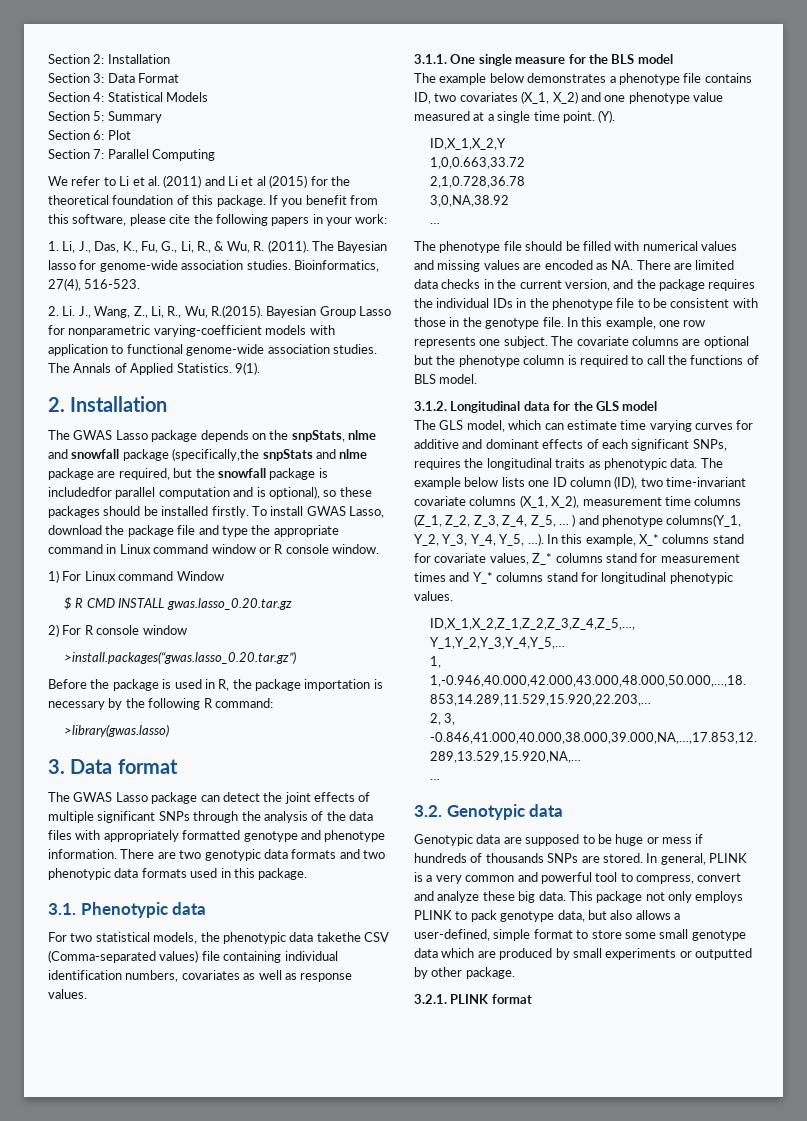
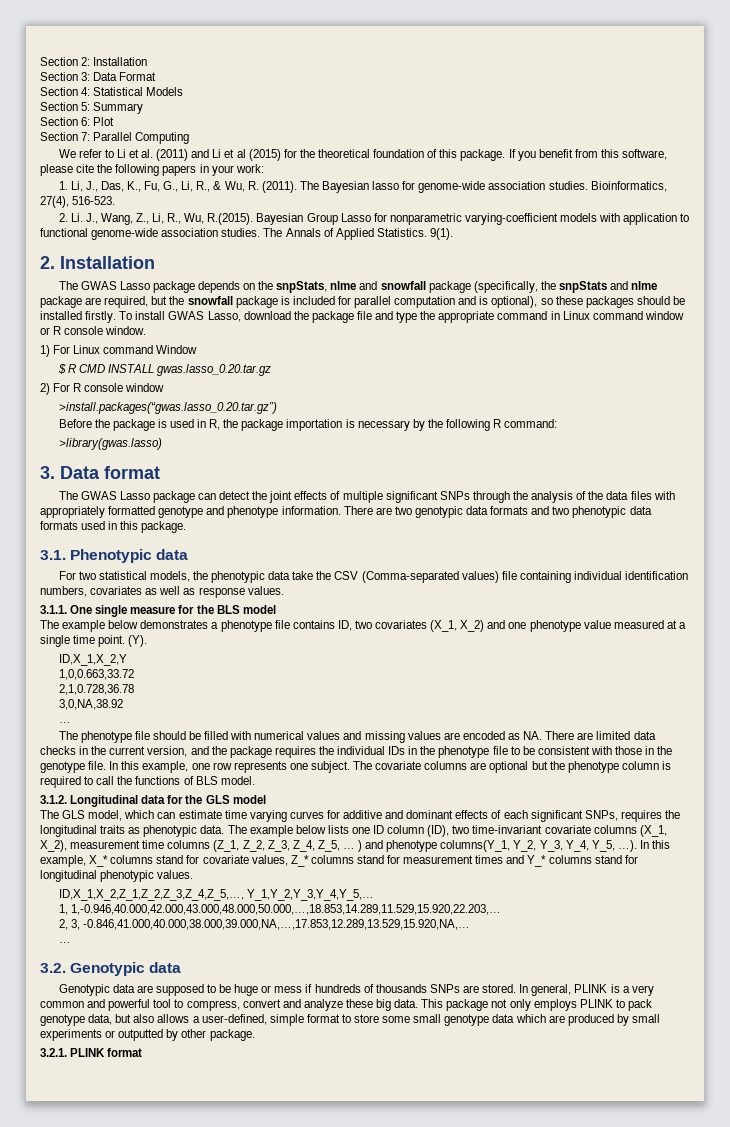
[172,448,260,461] (specifically,the -> [473,281,556,293] (specifically, the
[48,487,112,497] includedfor -> [292,296,351,305] included for
[316,932,361,942] takethe -> [292,571,332,580] take the

